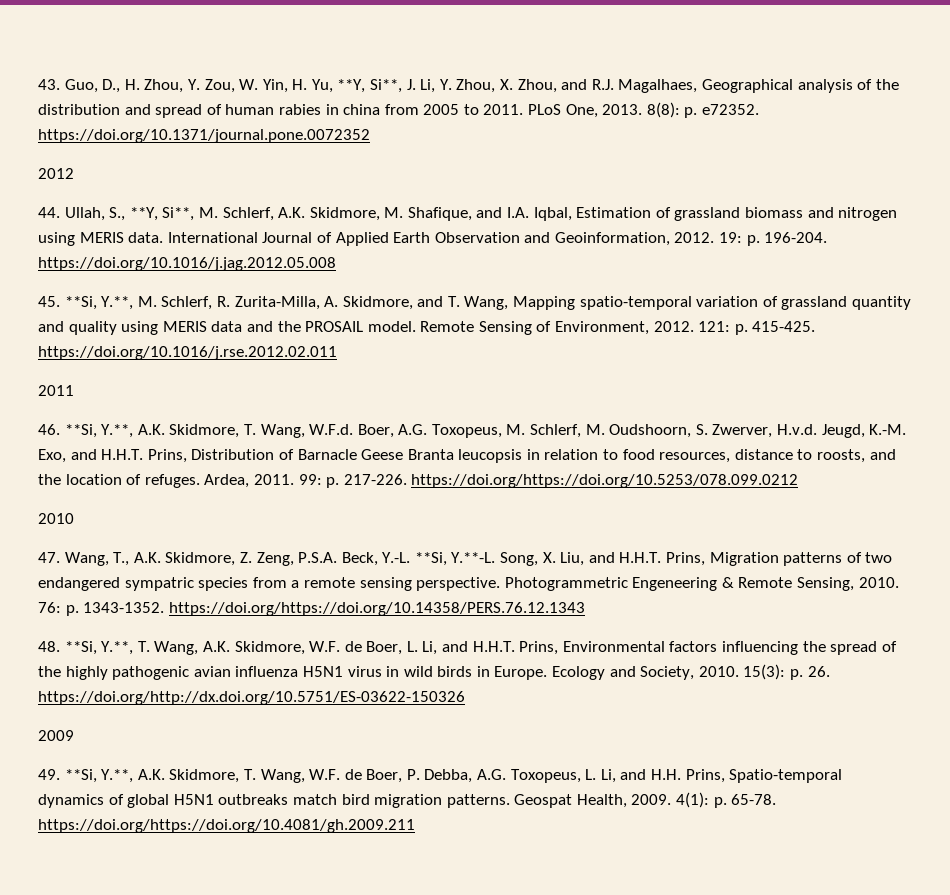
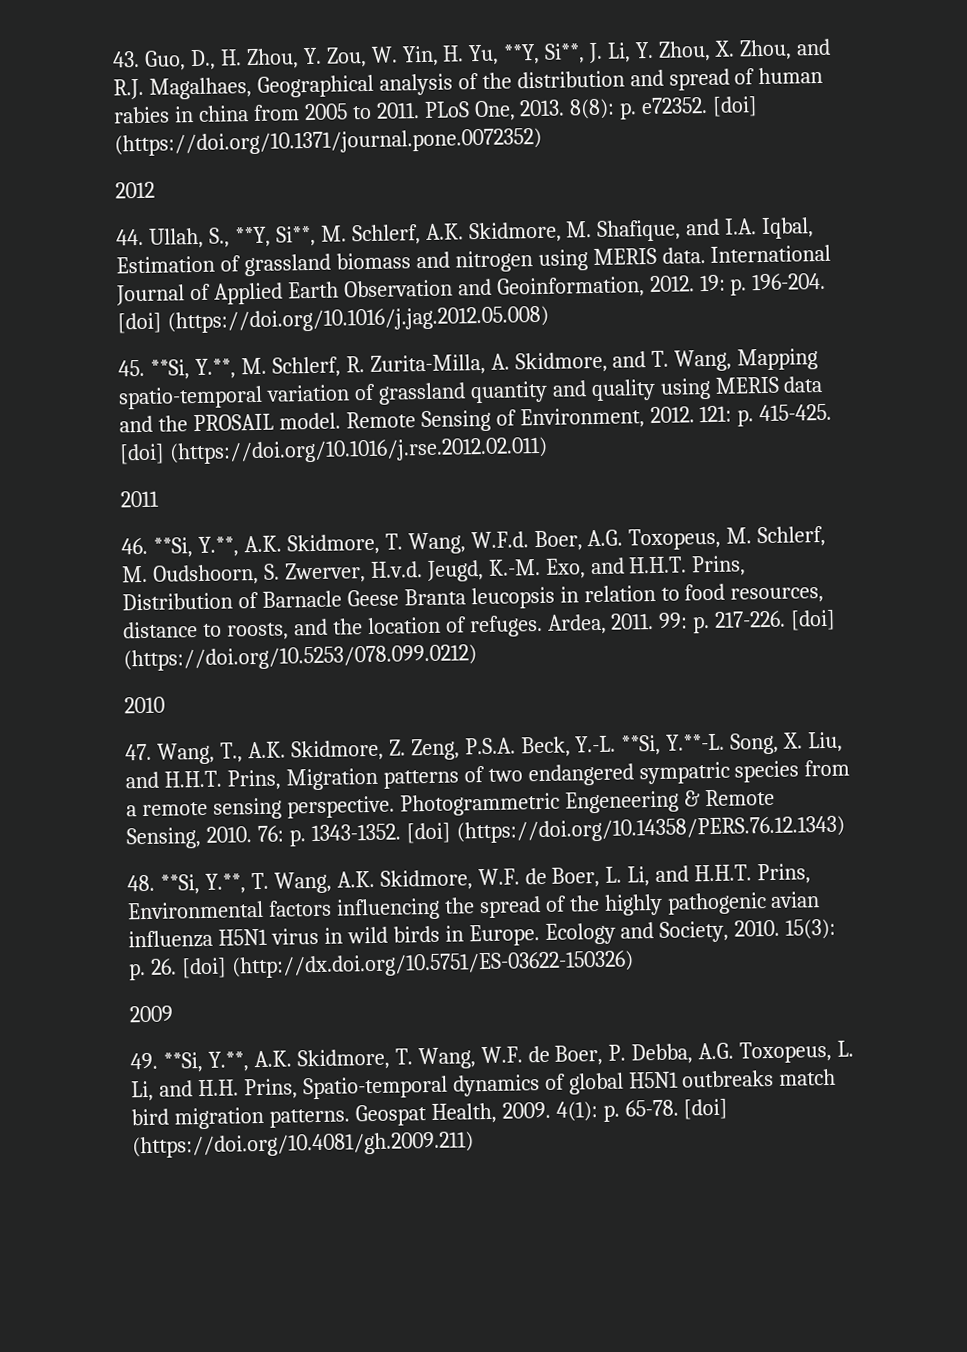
[38,129,370,143] https://doi.org/10.1371/journal.pone.0072352 -> [712,96,759,117] [114,127,542,157] [doi] (https://doi.org/10.1371/journal.pone.0072352)
[38,257,336,271] https://doi.org/10.1016/j.jag.2012.05.008 -> [117,305,549,334] [doi] (https://doi.org/10.1016/j.jag.2012.05.008)
[38,346,337,360] https://doi.org/10.1016/j.rse.2012.02.011 -> [119,436,548,465] [doi] (https://doi.org/10.1016/j.rse.2012.02.011)
[411,474,799,488] https://doi.org/https://doi.org/10.5253/078.099.0212 -> [790,609,837,631] [123,644,477,672] [doi] (https://doi.org/10.5253/078.099.0212)
[168,602,585,616] https://doi.org/https://doi.org/10.14358/PERS.76.12.1343 -> [405,815,845,844] [doi] (https://doi.org/10.14358/PERS.76.12.1343)
[38,691,465,705] https://doi.org/http://dx.doi.org/10.5751/ES-03622-150326 -> [180,950,634,979] [doi] (http://dx.doi.org/10.5751/ES-03622-150326)
[38,819,415,833] https://doi.org/https://doi.org/10.4081/gh.2009.211 -> [683,1098,729,1120] [132,1131,474,1159] [doi] (https://doi.org/10.4081/gh.2009.211)

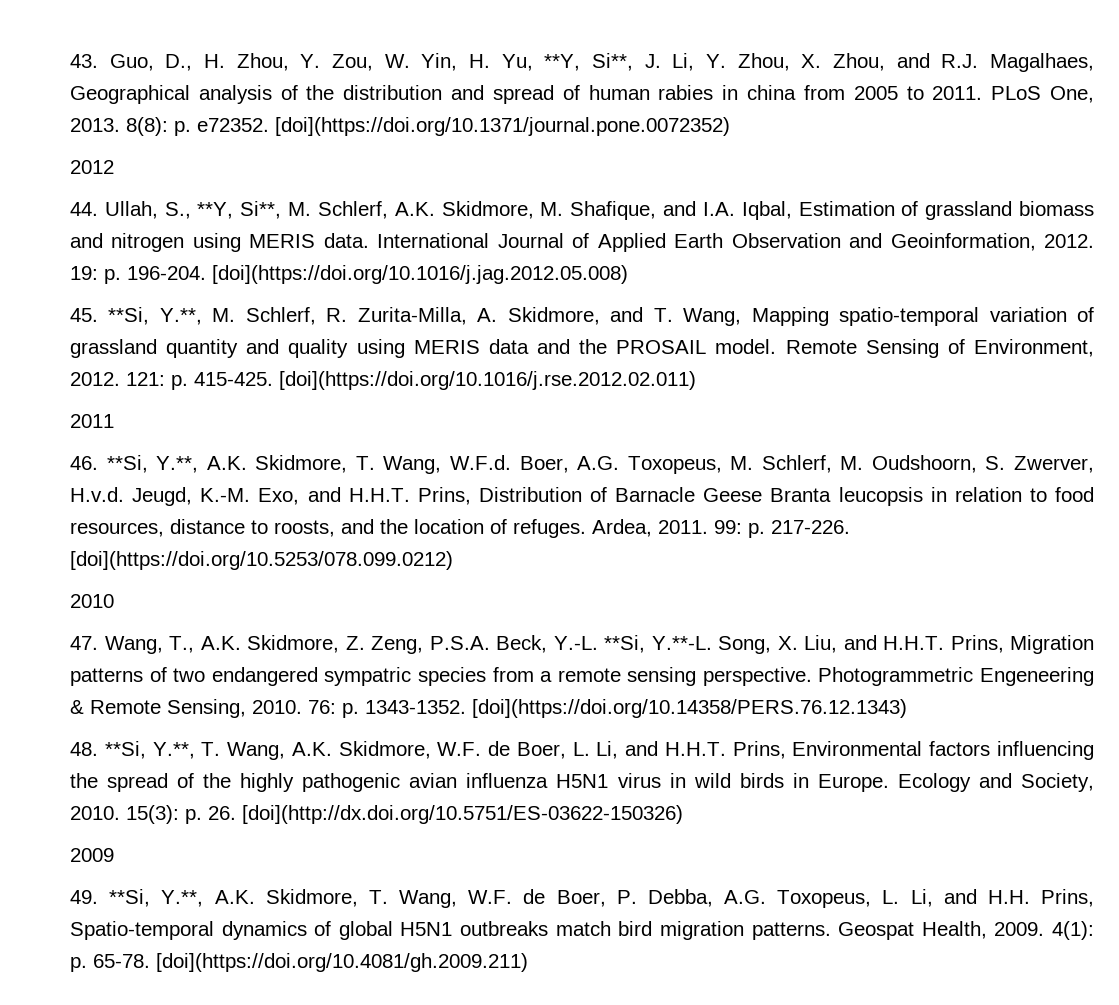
[712,96,759,117] [114,127,542,157] [doi] (https://doi.org/10.1371/journal.pone.0072352) -> [275,117,730,136] [doi](https://doi.org/10.1371/journal.pone.0072352)
[117,305,549,334] [doi] (https://doi.org/10.1016/j.jag.2012.05.008) -> [212,265,628,284] [doi](https://doi.org/10.1016/j.jag.2012.05.008)
[119,436,548,465] [doi] (https://doi.org/10.1016/j.rse.2012.02.011) -> [279,371,696,390] [doi](https://doi.org/10.1016/j.rse.2012.02.011)
[790,609,837,631] [123,644,477,672] [doi] (https://doi.org/10.5253/078.099.0212) -> [70,551,453,570] [doi](https://doi.org/10.5253/078.099.0212)
[405,815,845,844] [doi] (https://doi.org/10.14358/PERS.76.12.1343) -> [472,699,907,718] [doi](https://doi.org/10.14358/PERS.76.12.1343)
[180,950,634,979] [doi] (http://dx.doi.org/10.5751/ES-03622-150326) -> [242,805,683,824] [doi](http://dx.doi.org/10.5751/ES-03622-150326)
[683,1098,729,1120] [132,1131,474,1159] [doi] (https://doi.org/10.4081/gh.2009.211) -> [156,953,528,972] [doi](https://doi.org/10.4081/gh.2009.211)

